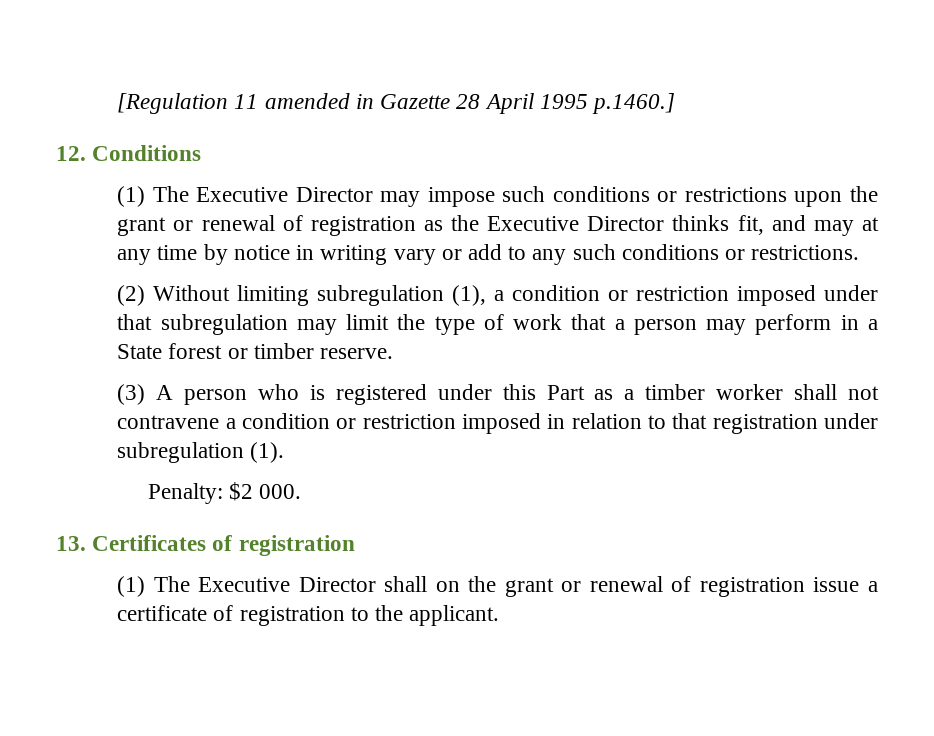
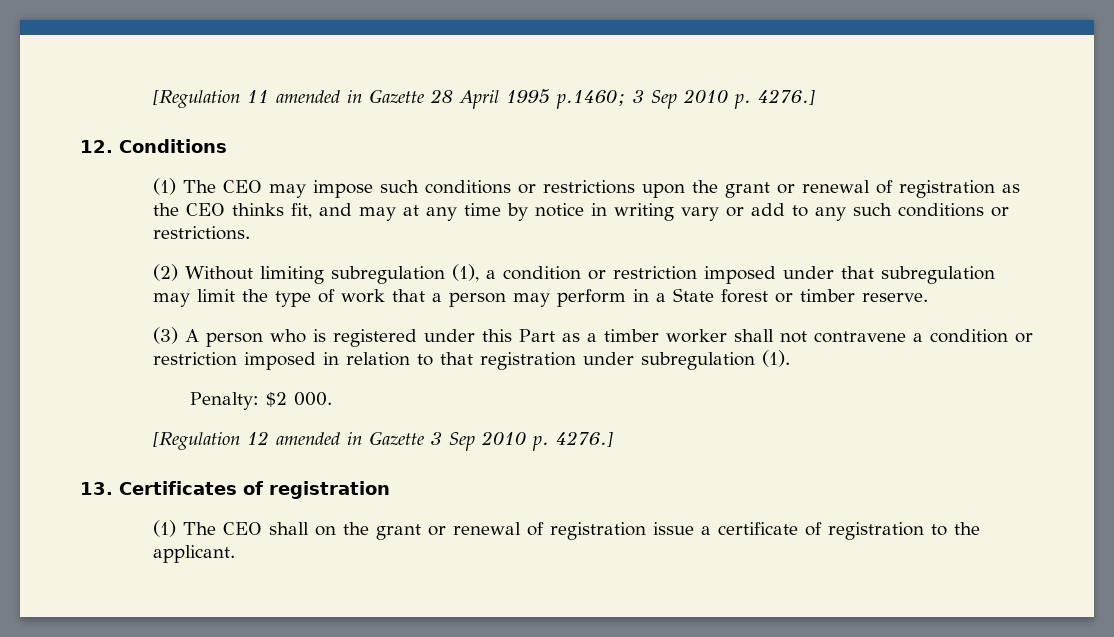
[591,93,675,114] p.1460.] -> [556,89,816,109] p.1460; 3 Sep 2010 p. 4276.]
[196,187,373,202] Executive Director -> [223,180,263,193] CEO
[487,216,665,231] Executive Director -> [186,203,226,216] CEO
(302, 491) none -> [153,431,614,451] // [Regulation 12 amended in Gazette 3 Sep 2010 p. 4276.]
[198,577,376,592] Executive Director -> [223,522,263,535] CEO

